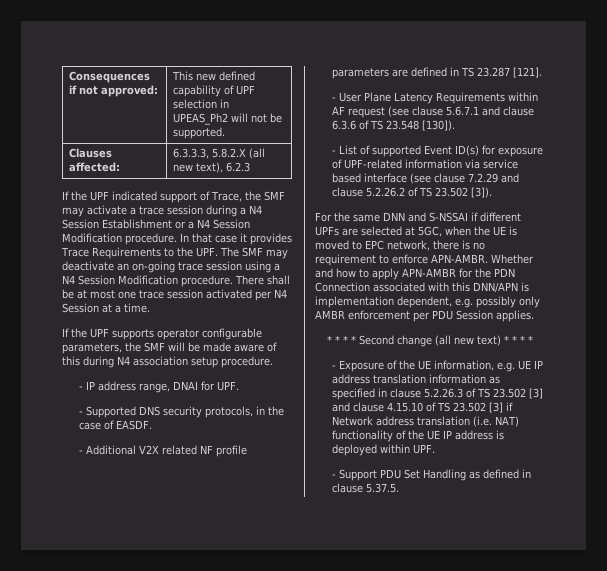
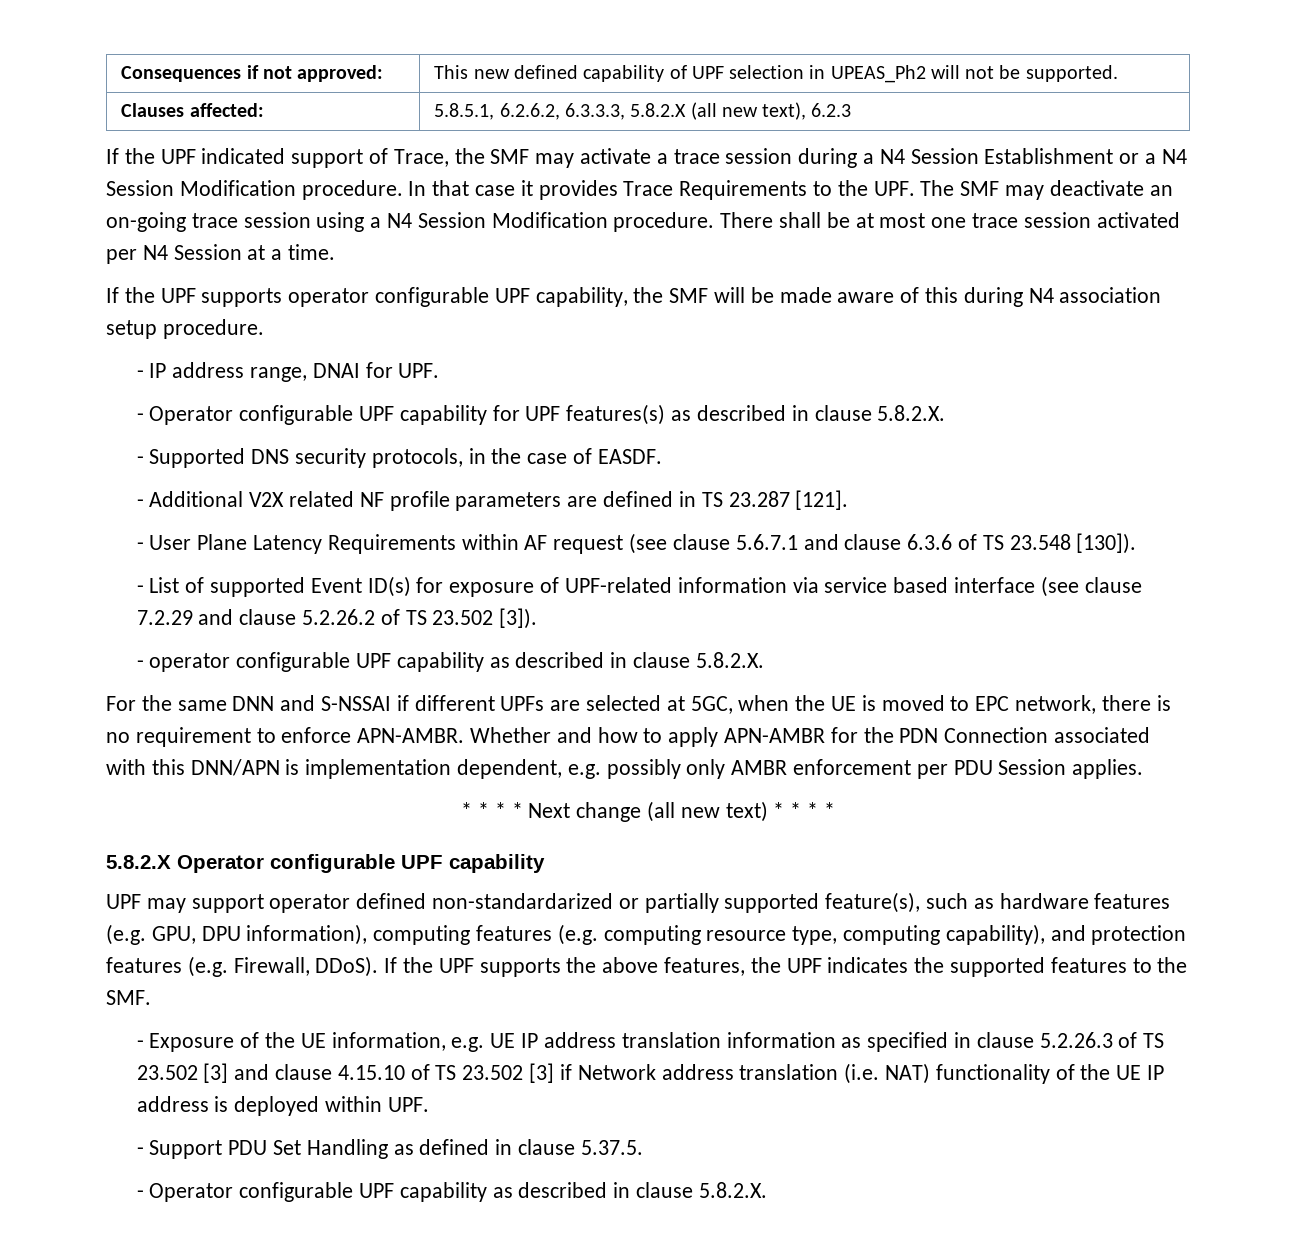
(121, 167) none -> [434,103,560,120] 5.8.5.1, 6.2.6.2,
[62,343,122,354] parameters, -> [494,287,628,307] UPF capability,
(240, 386) none -> [136,404,946,425] // - Operator configurable UPF capability for UPF features(s) as described in clause 5.8.2.X.
(493, 192) none -> [136,652,764,672] // - operator configurable UPF capability as described in clause 5.8.2.X.
[359,335,394,345] Second -> [528,803,571,818] Next
(533, 339) none -> [106,854,545,873] [106,892,1171,913] [106,924,1187,945] [106,956,1188,977] [106,990,151,1005] // 5.8.2.X Operator configurable UPF capability // UPF may support operator defined non-standardarized or partially supported feature(s), such as hardware features (e.g. GPU, DPU information), computing features (e.g. computing resource type, computing capability), and protection features (e.g. Firewall, DDoS). If the UPF supports the above features, the UPF indicates the supported features to the SMF.
(400, 488) none -> [136,1182,767,1202] // - Operator configurable UPF capability as described in clause 5.8.2.X.

